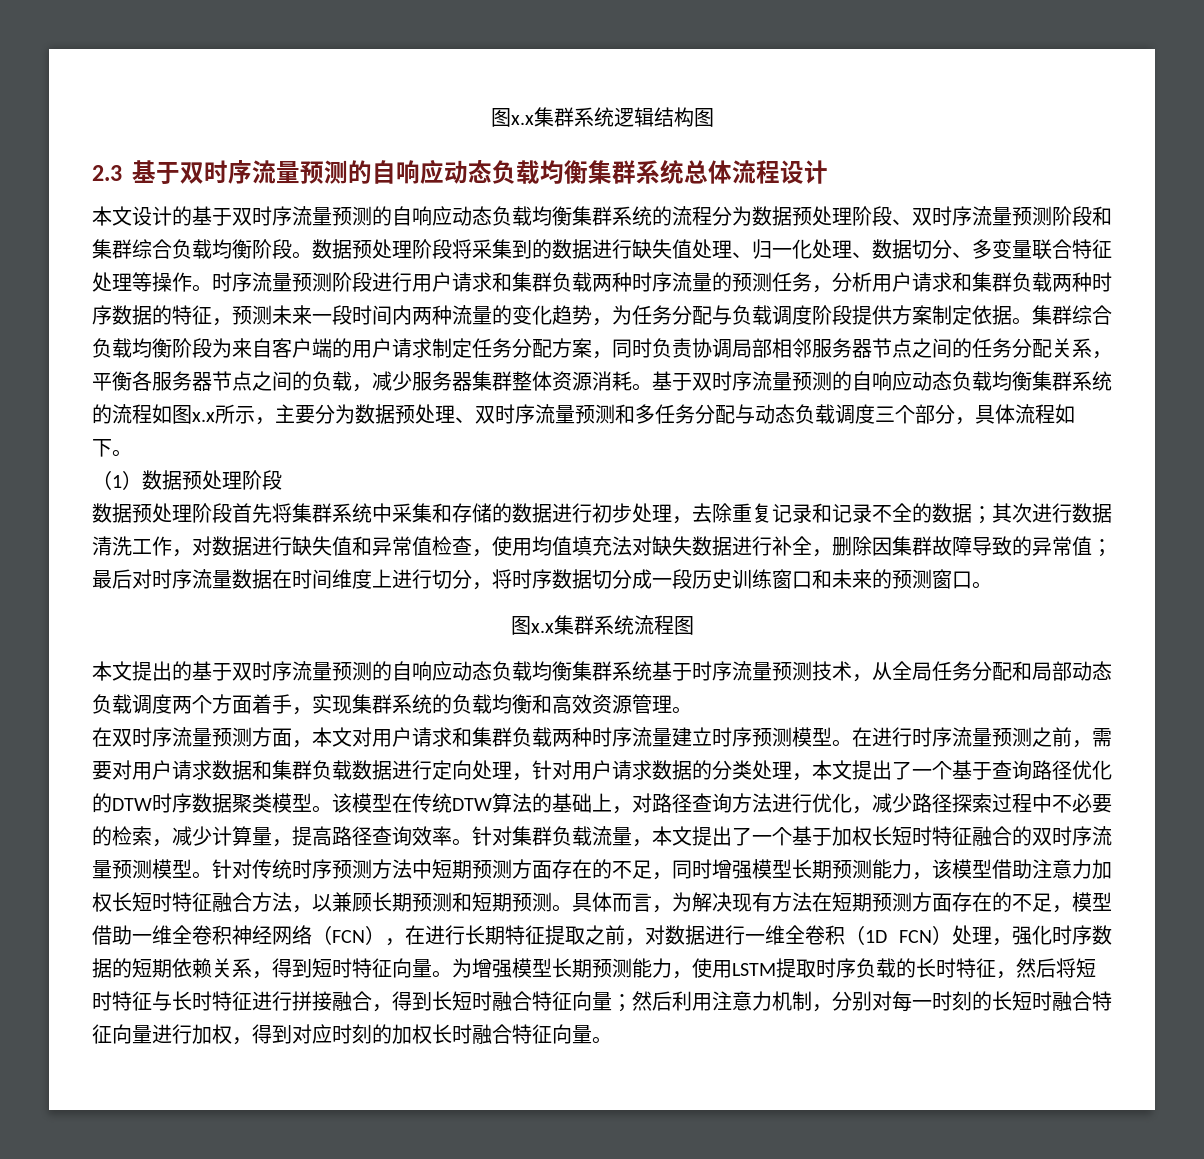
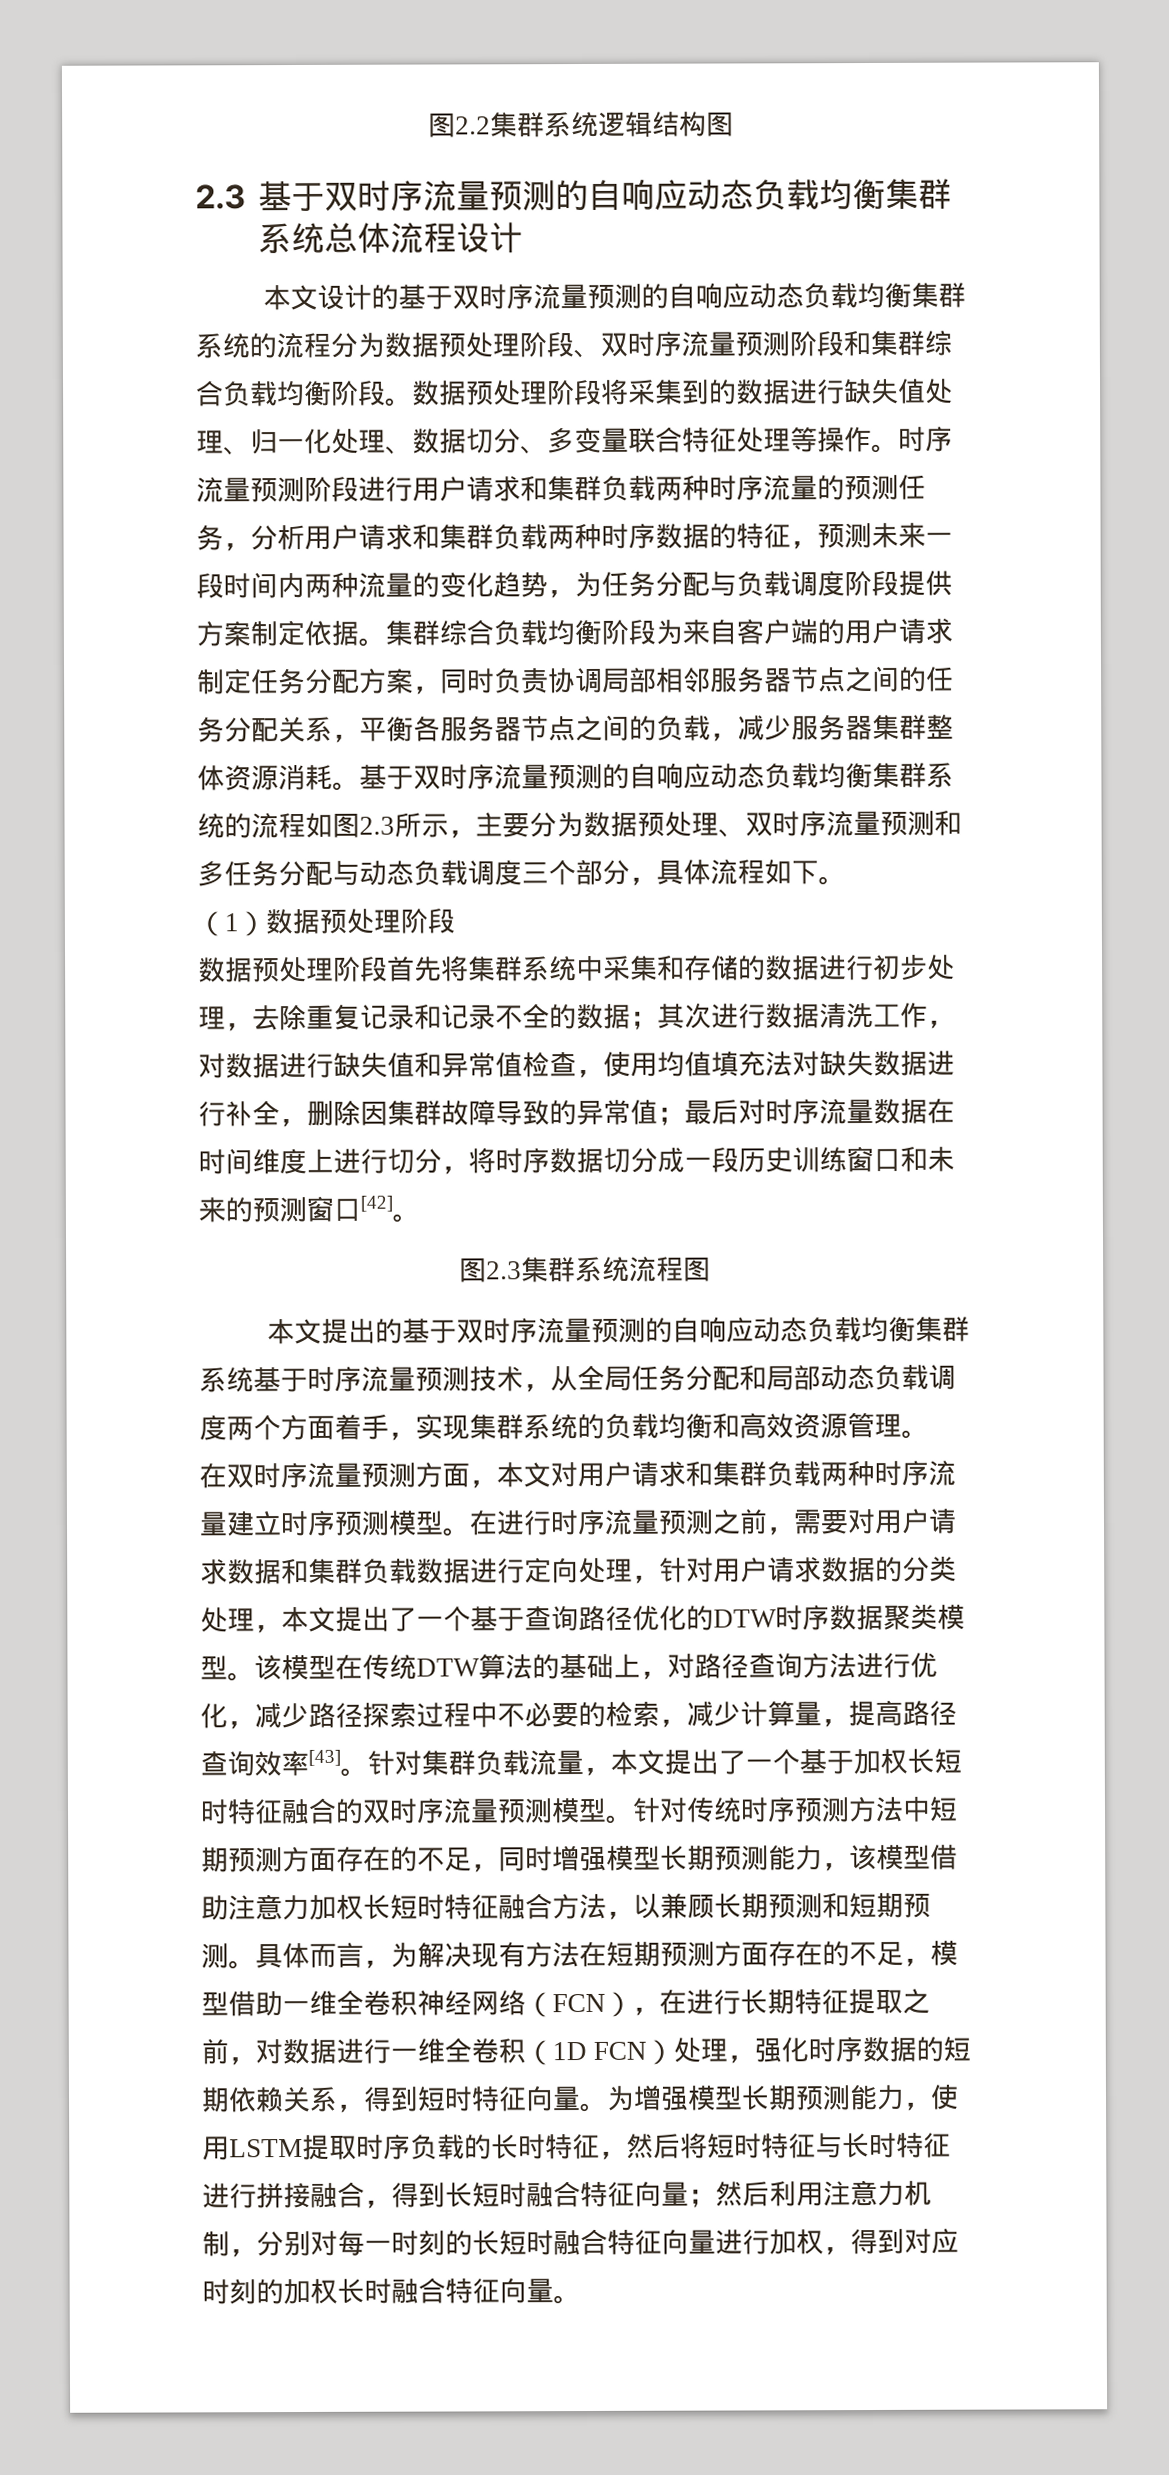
[490,108,534,127] 图x.x -> [428,113,491,138] 图2.2
[192,412,215,422] x.x -> [359,816,395,835] 2.3
(972, 580) none -> [360,1195,393,1212] [42]
[530,623,554,633] x.x -> [486,1261,522,1280] 2.3
(452, 836) none -> [308,1749,341,1766] [43]

